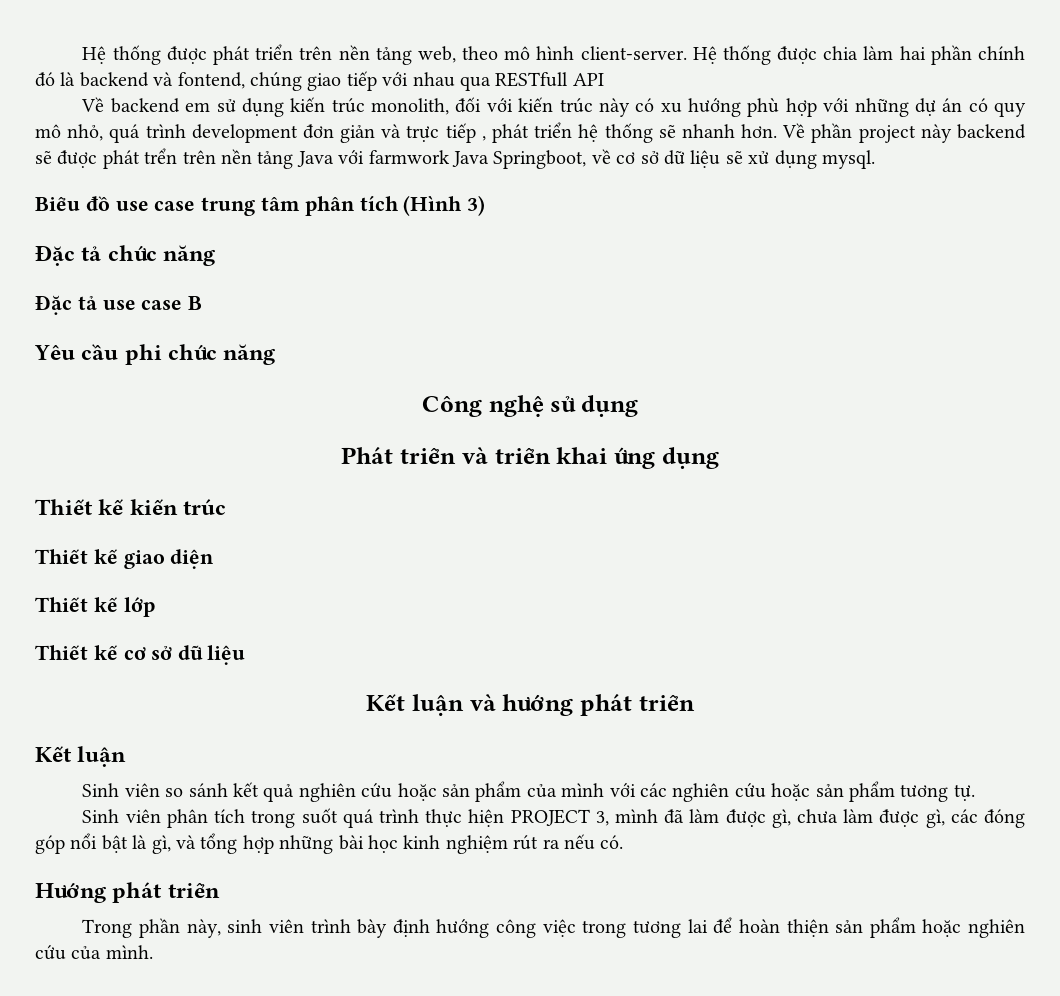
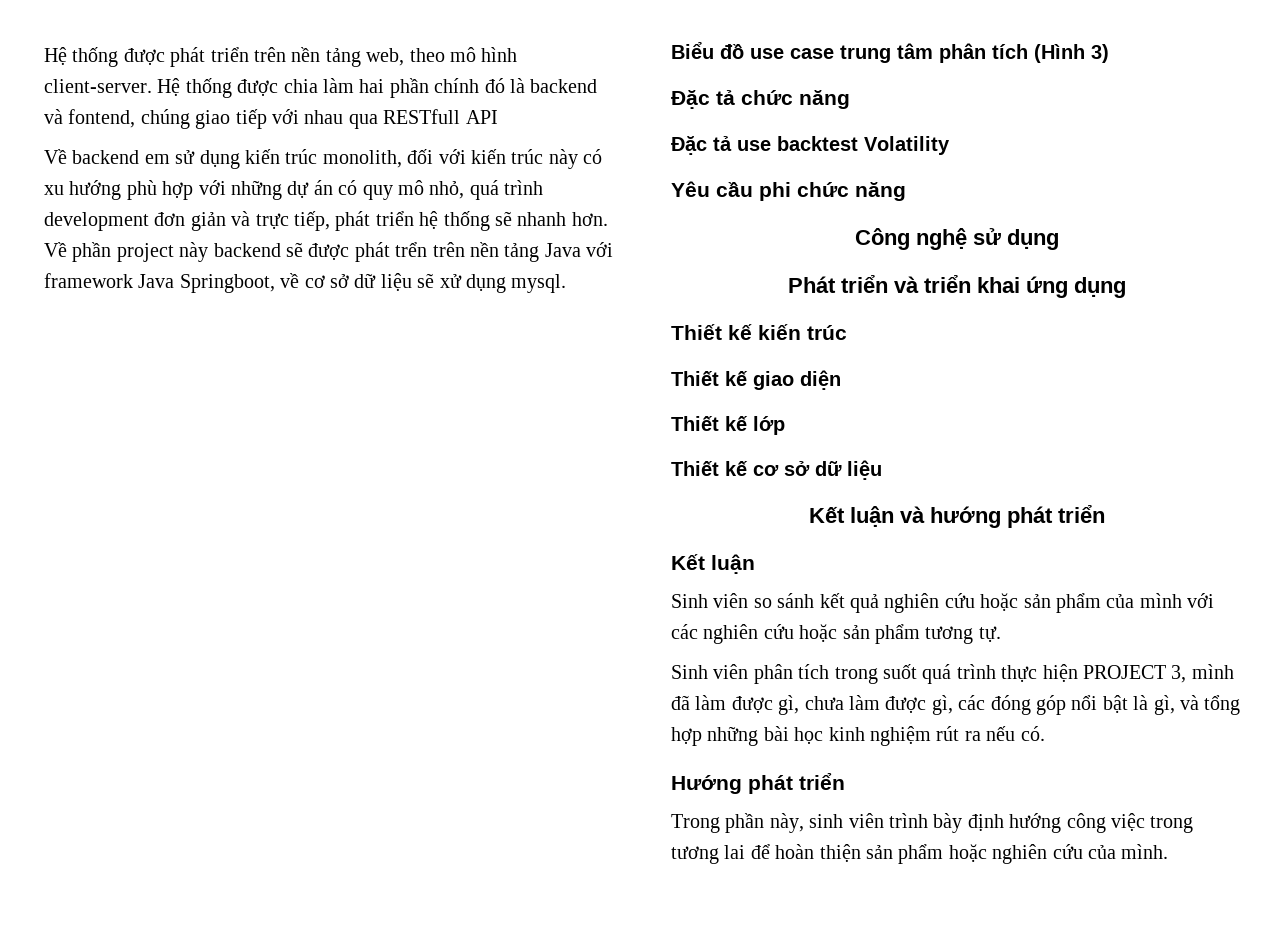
[445,123,486,143] tiếp , -> [294,211,330,231] tiếp,
[368,150,450,164] farmwork -> [44,273,133,288] framework
[141,296,203,310] case B -> [777,136,950,155] backtest Volatility

